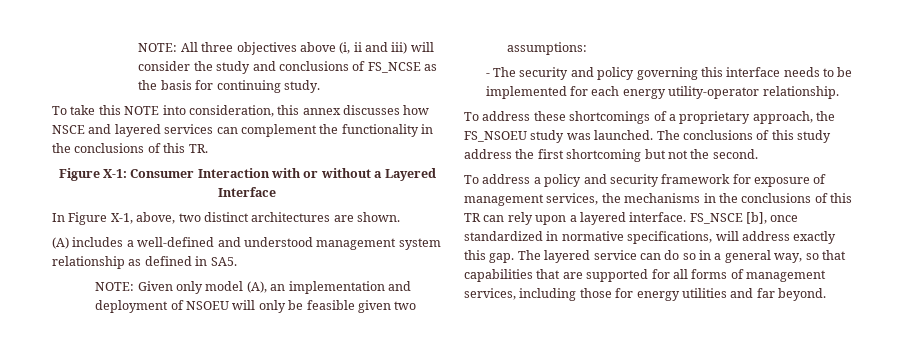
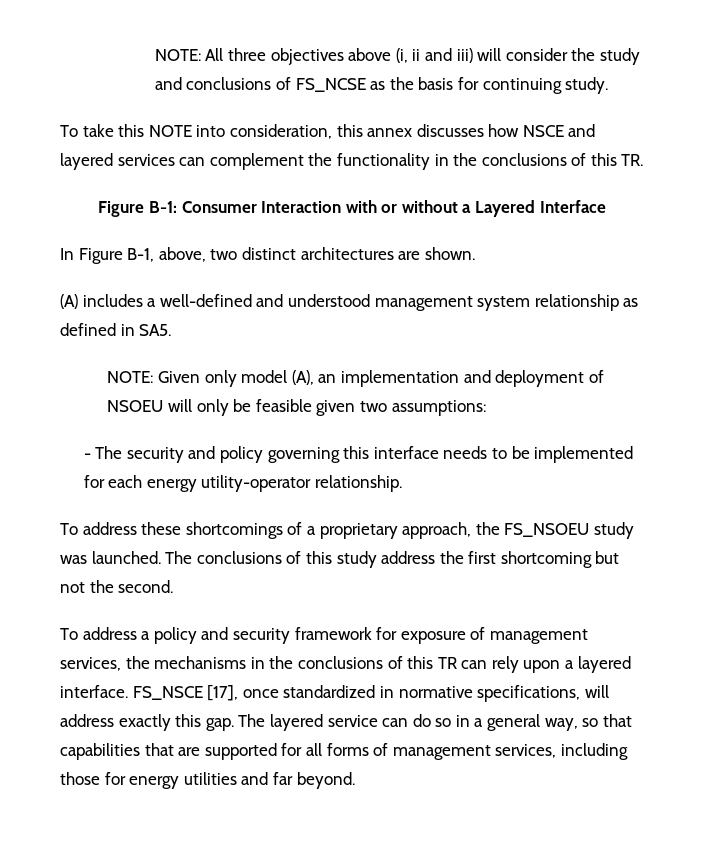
[102,169,127,178] X-1: -> [148,201,177,213] B-1:
[110,213,133,224] X-1, -> [127,248,155,262] B-1,
[746,212,767,224] [b], -> [207,685,239,701] [17],

